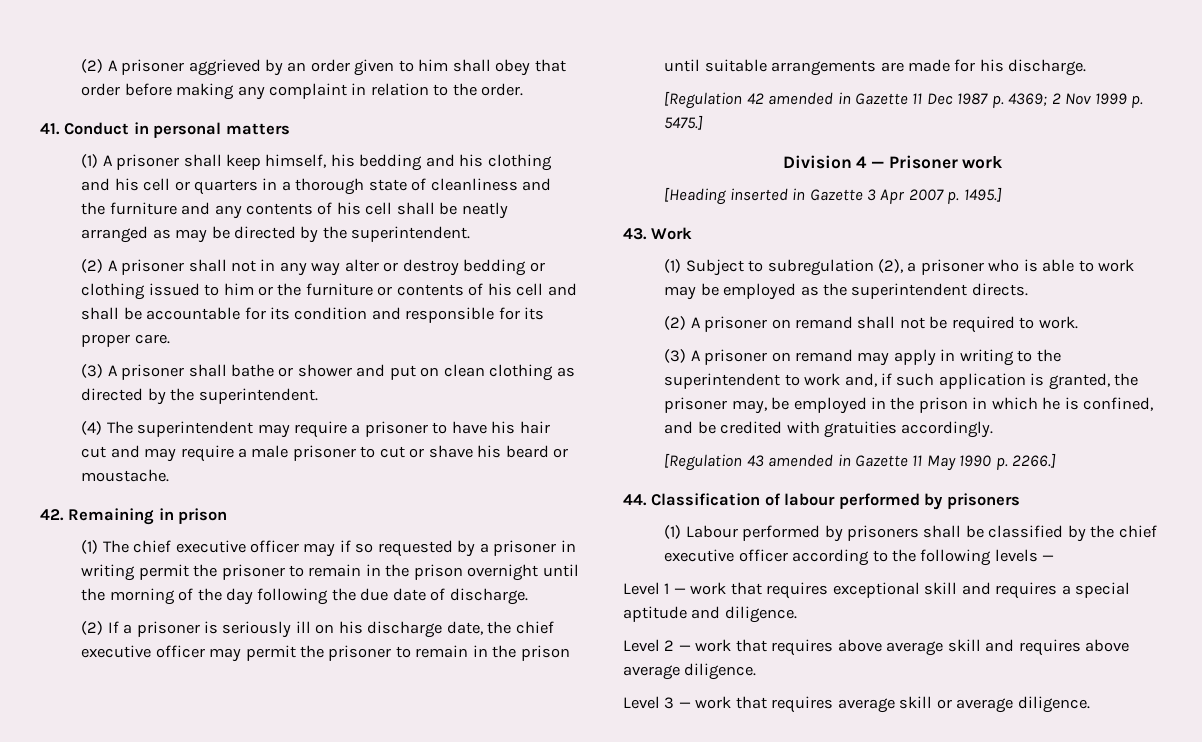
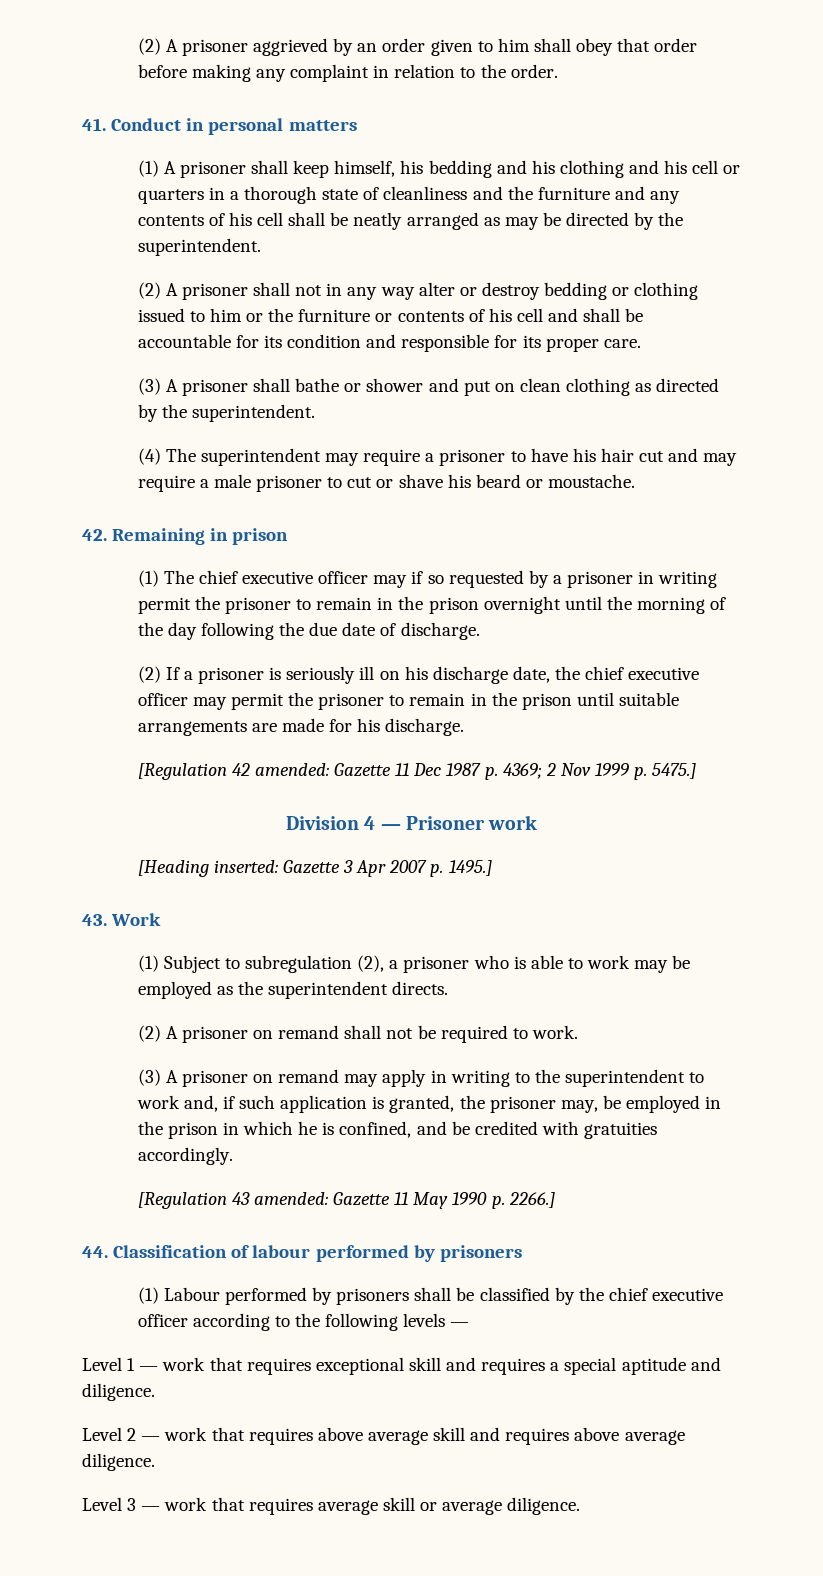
[768,92,851,105] amended in -> [254,763,329,776] amended:
[729,188,806,201] inserted in -> [213,860,278,873] inserted:
[768,454,851,467] amended in -> [253,1192,328,1205] amended:

